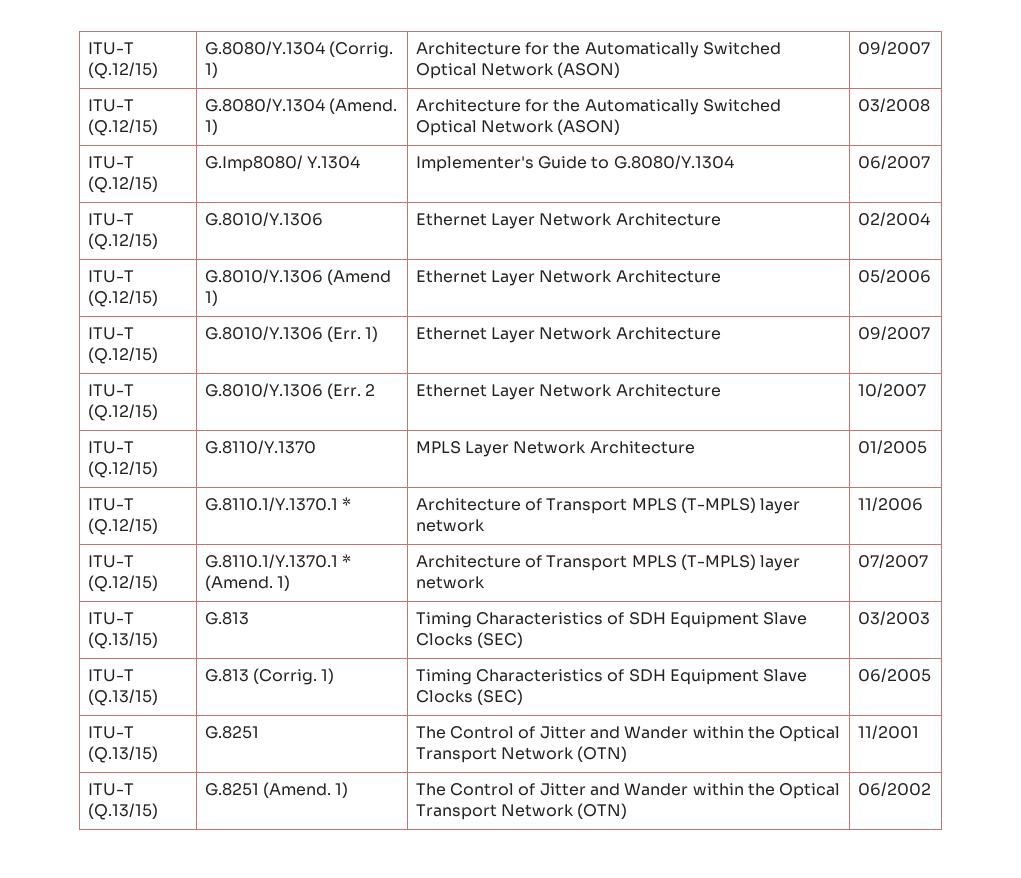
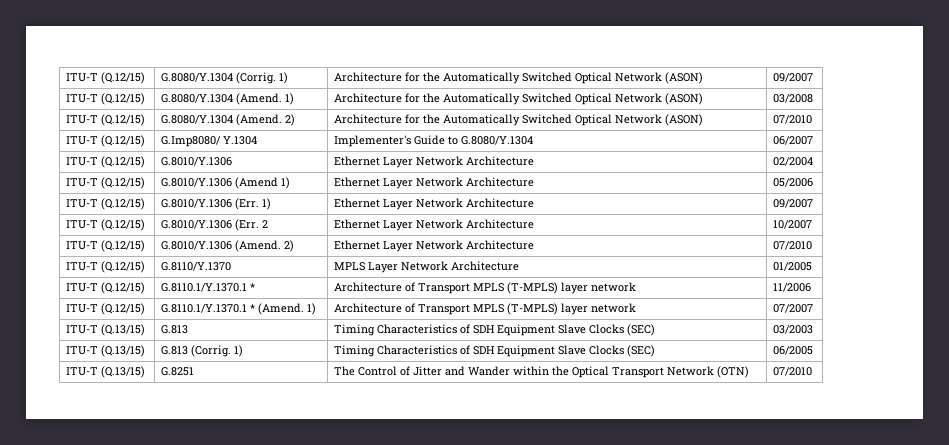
(930, 105) none -> [66,114,146,126] [161,114,296,126] [334,114,704,126] [773,115,813,124] // ITU-T (Q.12/15) | G.8080/Y.1304 (Amend. 2) | Architecture for the Automatically Switched Optical Network (ASON) | 07/2010
(926, 390) none -> [66,240,146,252] [161,240,295,252] [334,240,535,252] [773,241,813,250] // ITU-T (Q.12/15) | G.8010/Y.1306 (Amend. 2) | Ethernet Layer Network Architecture | 07/2010
[857,725,919,739] [87,783,134,796] [87,803,158,820] [204,782,349,798] [415,783,841,799] [415,803,628,820] [857,782,931,796] 11/2001 // ITU-T (Q.13/15) | G.8251 (Amend. 1) | The Control of Jitter and Wander within the Optical Transport Network (OTN) | 06/2002 -> [773,367,813,376] 07/2010

